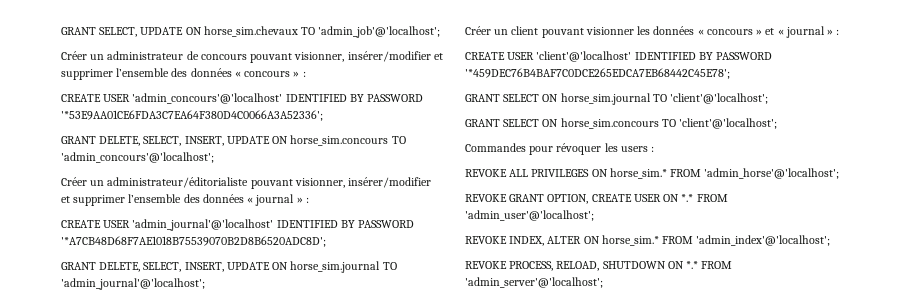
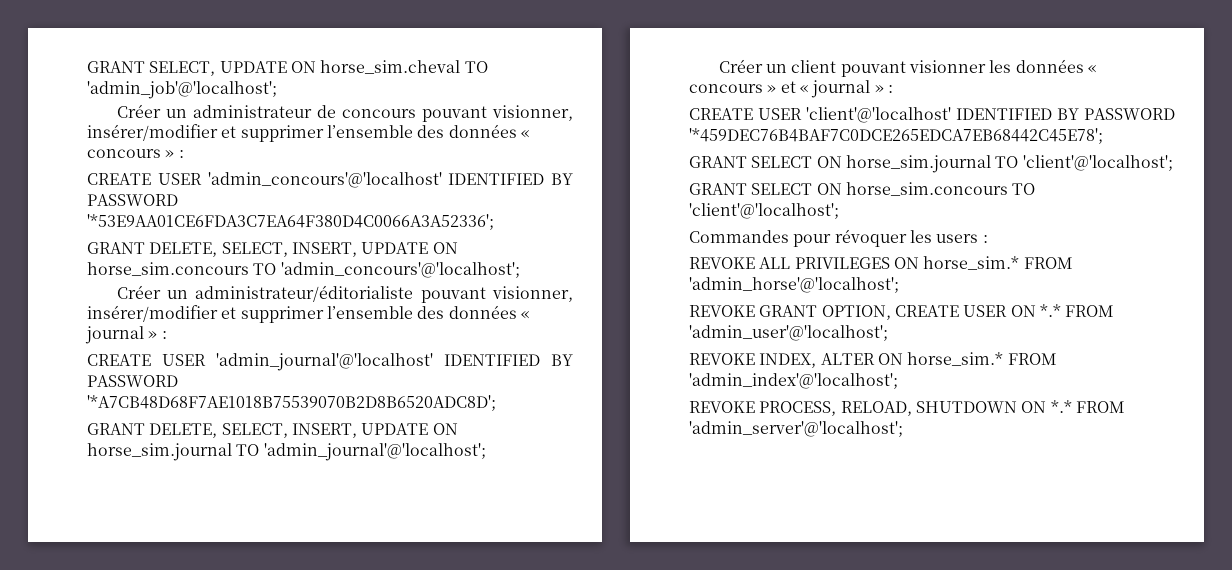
[203,26,298,37] horse_sim.chevaux -> [320,60,461,74] horse_sim.cheval

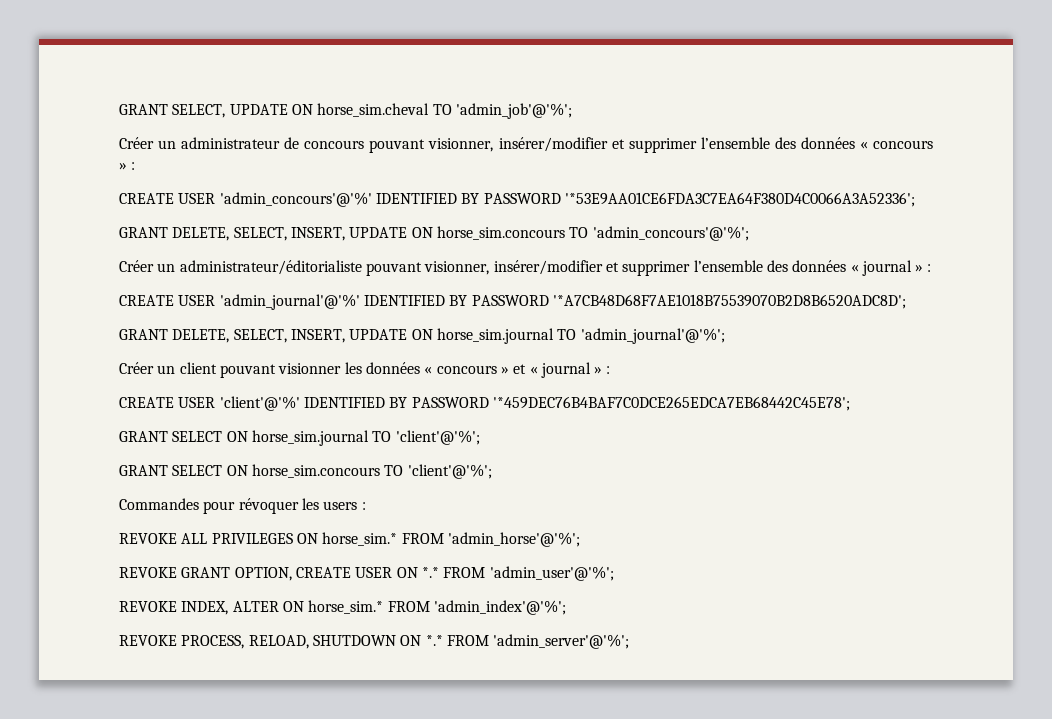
[87,81,277,99] 'admin_job'@'localhost'; -> [455,103,572,119] 'admin_job'@'%';
[207,172,442,188] 'admin_concours'@'localhost' -> [219,192,372,207] 'admin_concours'@'%'
[280,262,520,278] 'admin_concours'@'localhost'; -> [592,226,749,241] 'admin_concours'@'%';
[216,353,433,371] 'admin_journal'@'localhost' -> [219,294,360,310] 'admin_journal'@'%'
[263,443,486,461] 'admin_journal'@'localhost'; -> [580,328,725,344] 'admin_journal'@'%';
[806,107,951,123] 'client'@'localhost' -> [219,396,300,411] 'client'@'%'
[1022,155,1173,171] 'client'@'localhost'; -> [395,430,480,445] 'client'@'%';
[689,203,839,219] 'client'@'localhost'; -> [407,464,492,479] 'client'@'%';
[689,277,899,293] 'admin_horse'@'localhost'; -> [447,532,580,547] 'admin_horse'@'%';
[689,325,888,341] 'admin_user'@'localhost'; -> [489,566,614,581] 'admin_user'@'%';
[689,373,898,389] 'admin_index'@'localhost'; -> [433,600,566,615] 'admin_index'@'%';
[689,421,903,437] 'admin_server'@'localhost'; -> [493,634,630,649] 'admin_server'@'%';

